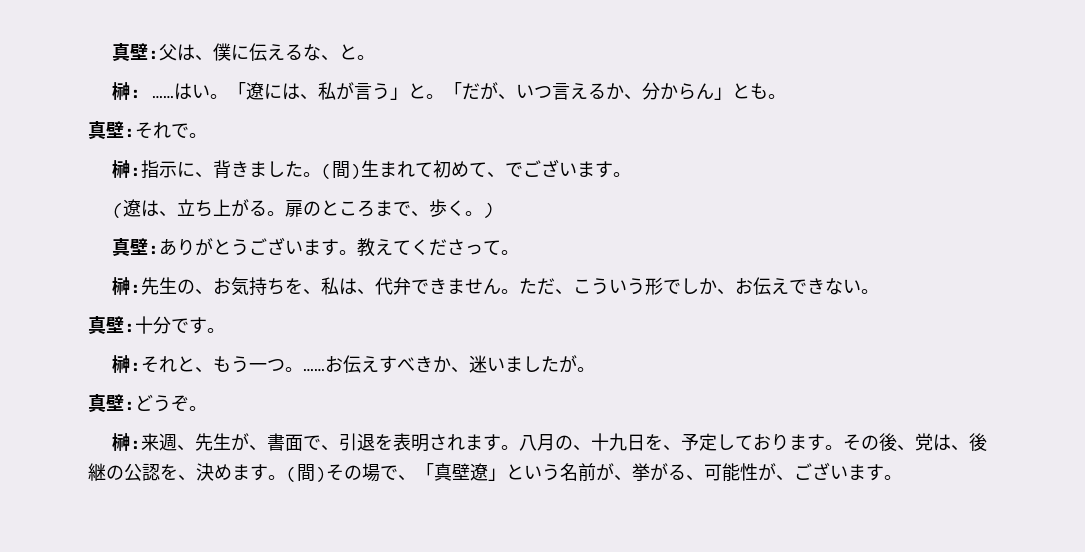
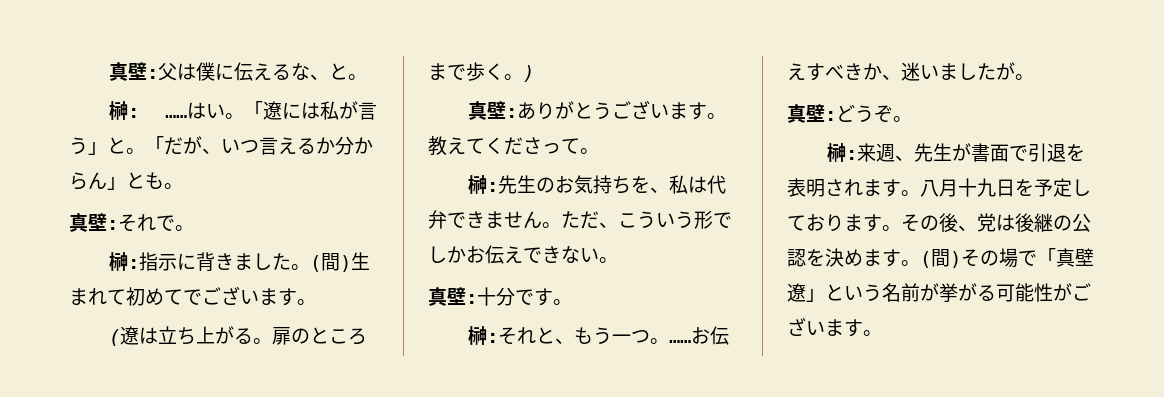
[195,55,214,61] 、 -> (196, 71) none
[300,94,319,100] 、 -> (320, 110) none
[624,94,643,100] 、 -> (335, 145) none
[195,172,214,178] 、 -> (196, 262) none
[487,172,506,178] 、 -> (183, 297) none
[159,211,178,217] 、 -> (158, 335) none
[411,211,430,217] 、 -> (466, 72) none
[195,289,214,295] 、 -> (555, 185) none
[357,289,376,295] 、 -> (707, 184) none
[717,289,736,295] 、 -> (466, 254) none
[249,433,340,451] 、書面で、 -> [970,143,1028,162] 書面で
[555,435,592,451] の、 -> (958, 188) none
[663,445,682,451] 、 -> (1034, 187) none
[951,445,970,451] 、 -> (1015, 222) none
[178,475,196,481] 、 -> (825, 257) none
[398,475,416,481] 、 -> (1037, 258) none
[614,463,704,481] 、挙がる、 -> [939,283,996,302] 挙がる
[776,475,794,481] 、 -> (1072, 292) none

